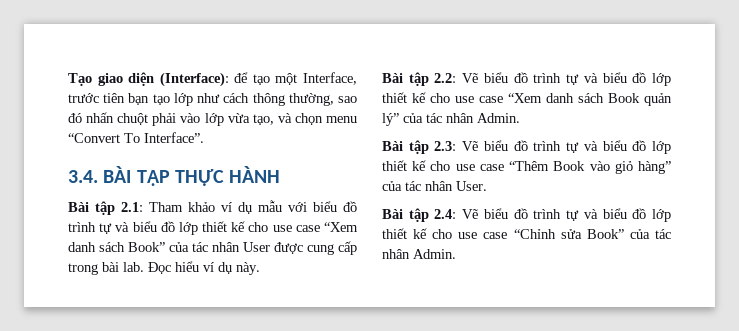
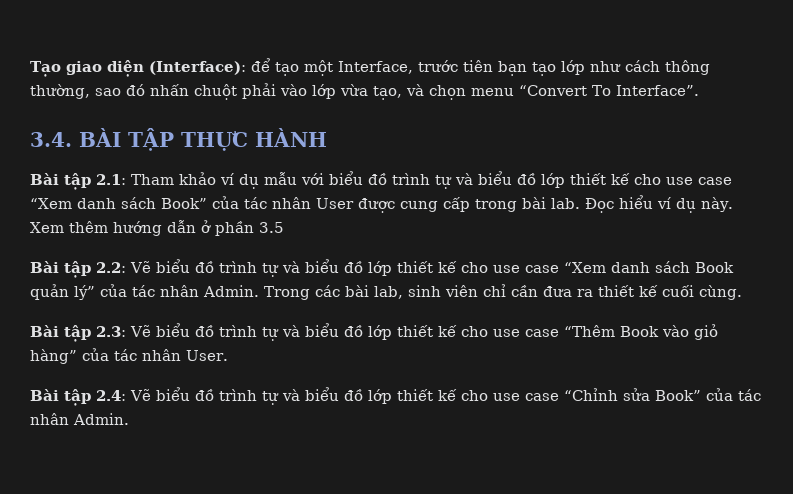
(260, 268) none -> [30,220,284,236] Xem thêm hướng dẫn ở phần 3.5
(520, 118) none -> [264,284,742,300] Trong các bài lab, sinh viên chỉ cần đưa ra thiết kế cuối cùng.

